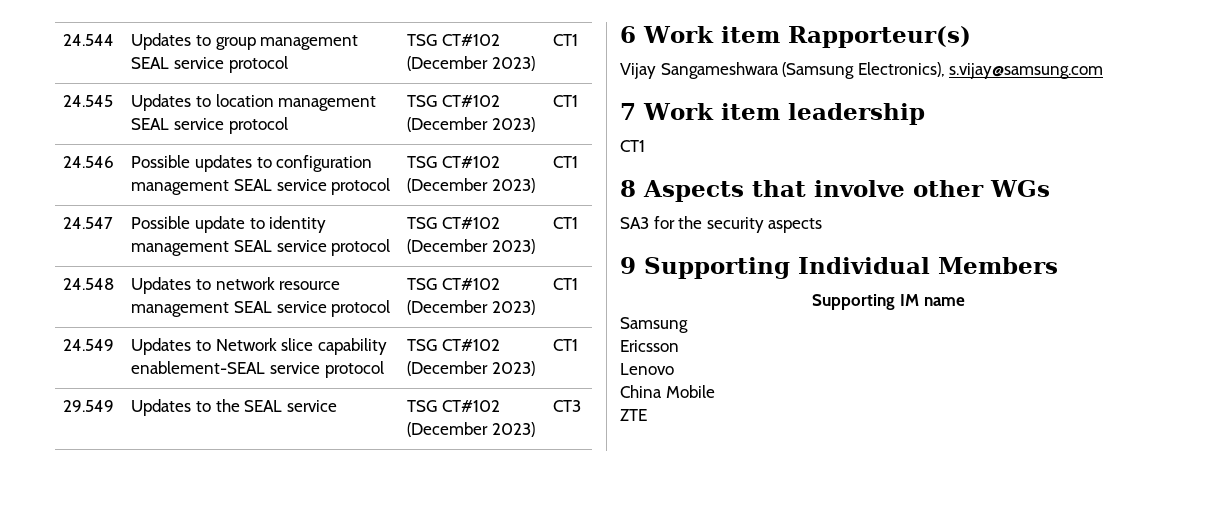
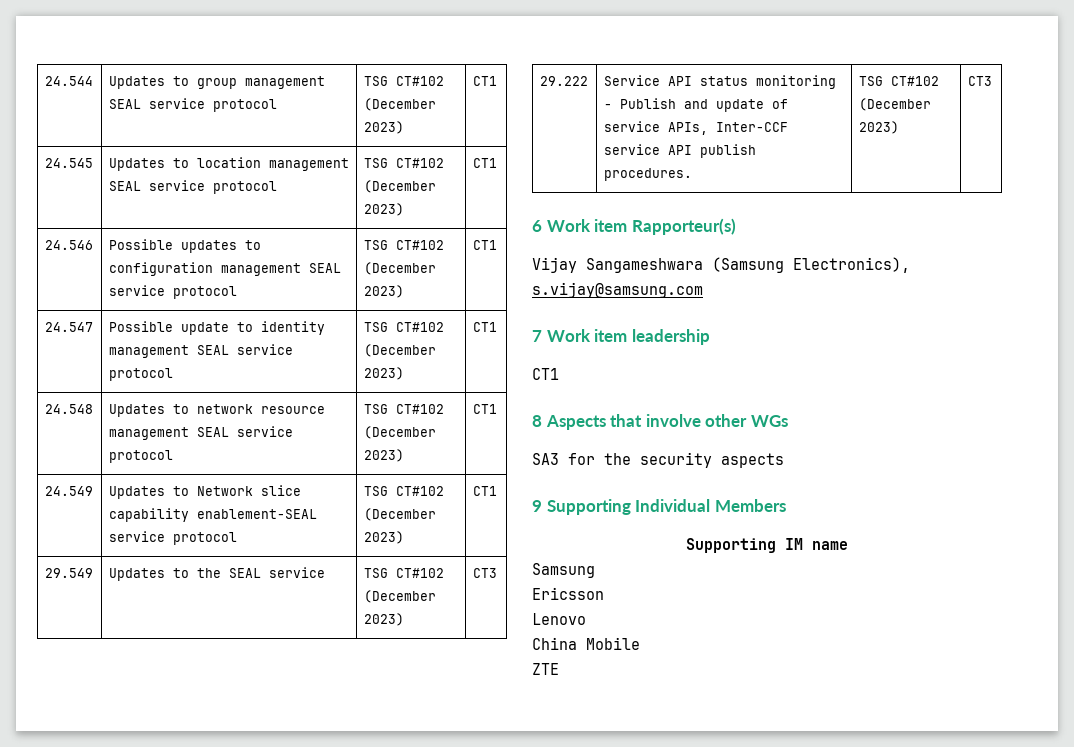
(582, 406) none -> [539,76,588,86] [603,75,836,89] [603,98,788,112] [603,121,788,135] [603,144,756,158] [603,168,692,181] [858,76,939,86] [858,98,931,111] [858,121,899,134] [967,76,992,86] // 29.222 | Service API status monitoring - Publish and update of service APIs, Inter-CCF service API publish procedures. | TSG CT#102 (December 2023) | CT3

